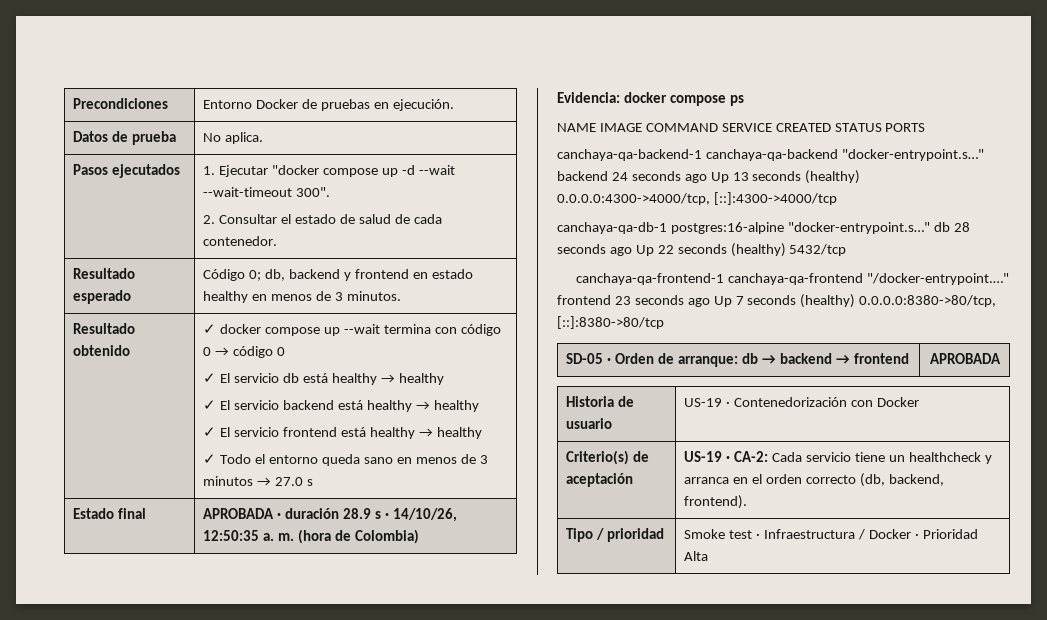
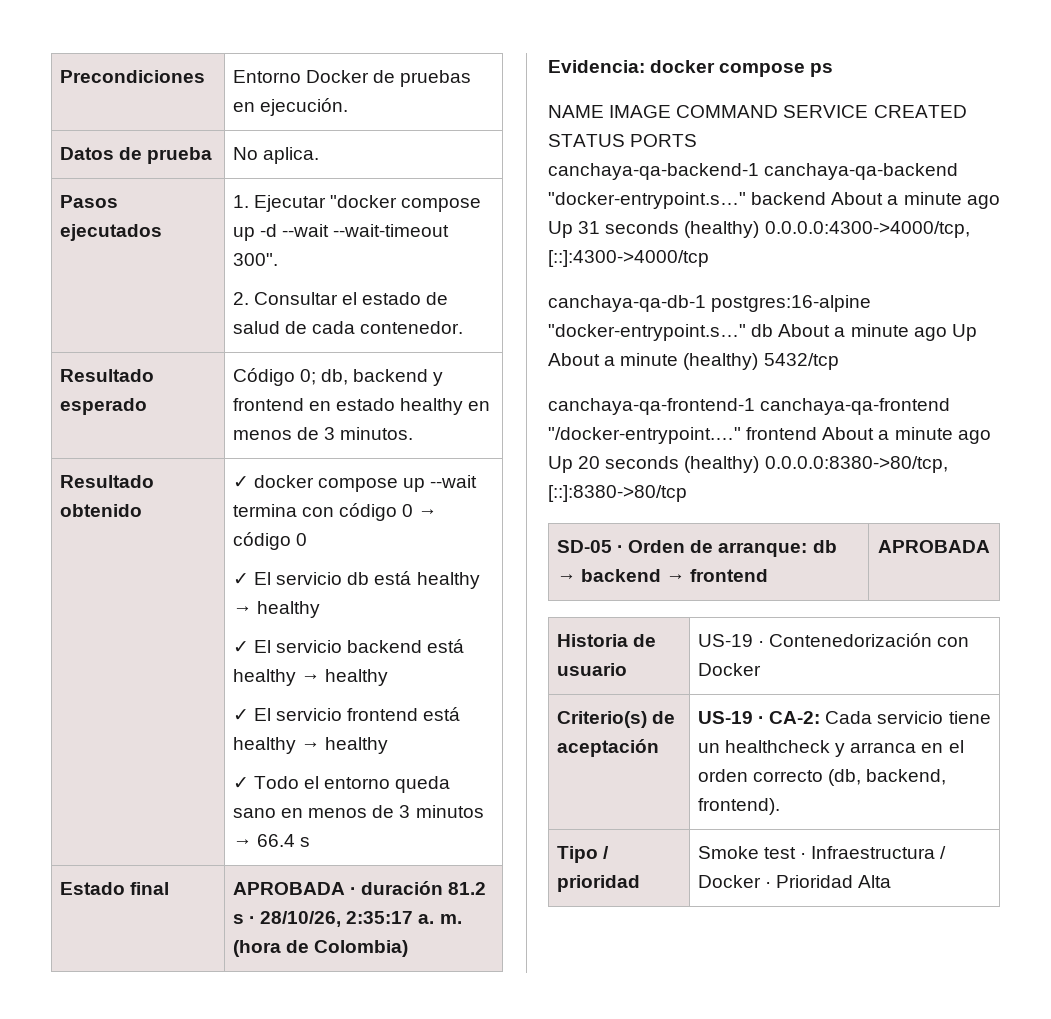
[275,477,304,486] 27.0 -> [257,834,296,847] 66.4
[343,508,372,519] 28.9 -> [448,882,487,895] 81.2
[392,508,457,522] [203,530,260,541] 14/10/26, 12:50:35 -> [260,911,414,927] 28/10/26, 2:35:17
[611,171,749,183] 24 seconds ago Up 13 -> [831,192,1000,209] [548,221,601,238] About a minute ago Up 31
[953,222,970,232] [557,244,727,256] 28 seconds ago Up 22 seconds -> [778,324,977,341] [548,353,679,366] About a minute ago Up About a minute
[614,295,744,307] 23 seconds ago Up 7 -> [822,427,991,444] [548,456,601,473] About a minute ago Up 20

